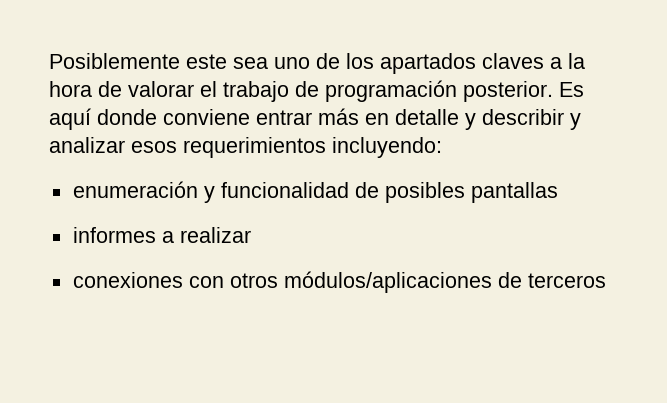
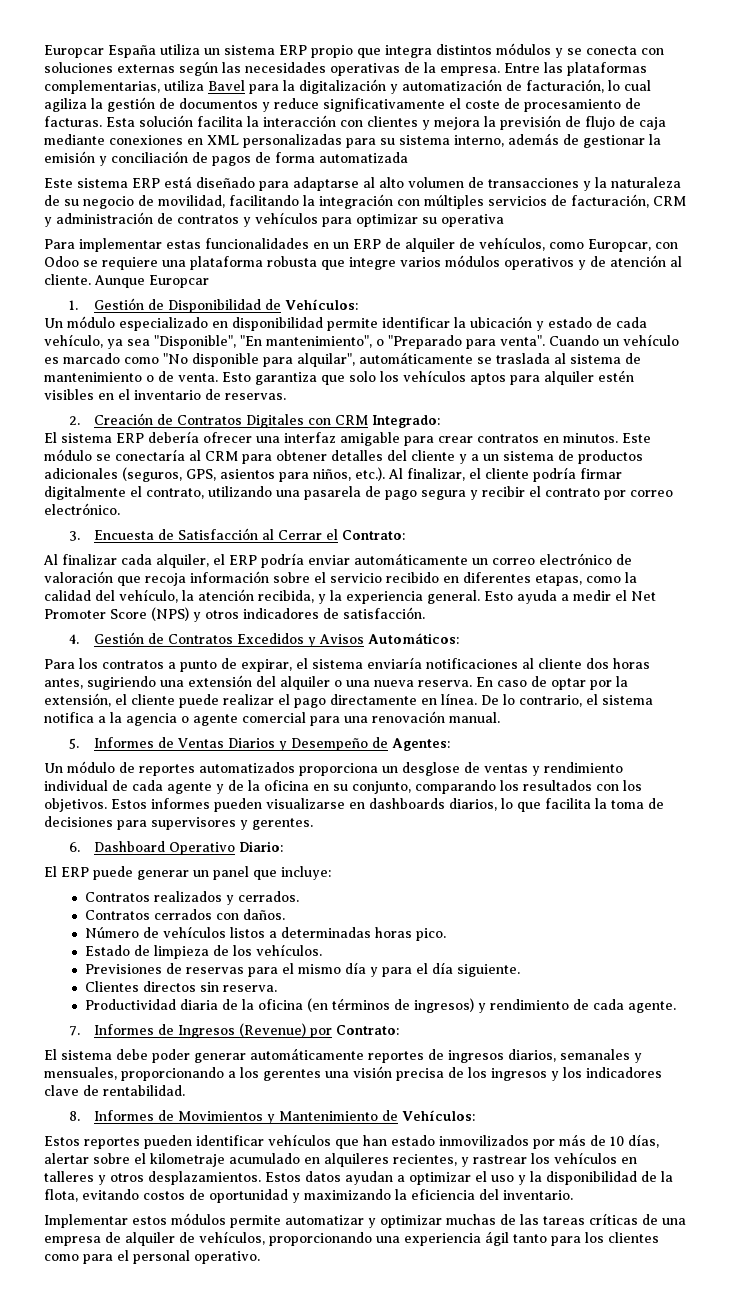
[49,53,585,74] [49,80,584,102] [49,108,581,130] [49,137,442,158] [72,181,558,203] [72,227,251,243] [72,271,606,293] Posiblemente este sea uno de los apartados claves a la hora de valorar el trabajo de programación posterior. Es aquí donde conviene entrar más en detalle y describir y analizar esos requerimientos incluyendo: // enumeración y funcionalidad de posibles pantallas // informes a realizar // conexiones con otros módulos/aplicaciones de terceros -> [44,43,664,58] [44,62,647,76] [44,79,651,94] [44,97,641,112] [44,115,666,130] [44,133,661,148] [44,151,408,166] [44,176,681,191] [44,194,686,209] [44,212,504,227] [44,237,678,252] [44,255,682,270] [44,274,209,288] [69,298,359,313] [44,316,647,331] [44,334,679,349] [44,352,641,367] [44,370,634,385] [44,389,286,400] [69,413,441,428] [44,431,651,446] [44,449,643,464] [44,467,622,482] [44,486,673,500] [44,503,120,515] [69,528,406,541] [43,553,632,568] [44,571,637,586] [44,589,656,604] [44,607,425,622] [69,632,460,647] [44,657,650,672] [44,675,628,690] [44,693,653,708] [44,711,500,726] [69,737,451,751] [44,761,623,776] [44,780,642,794] [44,798,664,812] [44,816,313,830] [69,841,284,855] [44,866,331,880] [84,891,299,905] [84,909,285,920] [84,926,446,941] [84,944,322,959] [84,962,520,977] [84,981,277,992] [84,998,676,1013] [69,1023,400,1038] [44,1048,642,1063] [44,1066,662,1081] [44,1085,185,1096] [69,1110,476,1124] [44,1134,659,1149] [44,1152,637,1167] [44,1171,673,1185] [44,1189,573,1203] [44,1213,686,1228] [44,1231,659,1246] [44,1250,260,1264] Europcar España utiliza un sistema ERP propio que integra distintos módulos y se conecta con soluciones externas según las necesidades operativas de la empresa. Entre las plataformas complementarias, utiliza Bavel para la digitalización y automatización de facturación, lo cual agiliza la gestión de documentos y reduce significativamente el coste de procesamiento de facturas. Esta solución facilita la interacción con clientes y mejora la previsión de flujo de caja mediante conexiones en XML personalizadas para su sistema interno, además de gestionar la emisión y conciliación de pagos de forma automatizada // Este sistema ERP está diseñado para adaptarse al alto volumen de transacciones y la naturaleza de su negocio de movilidad, facilitando la integración con múltiples servicios de facturación, CRM y administración de contratos y vehículos para optimizar su operativa // Para implementar estas funcionalidades en un ERP de alquiler de vehículos, como Europcar, con Odoo se requiere una plataforma robusta que integre varios módulos operativos y de atención al cliente. Aunque Europcar // 1. Gestión de Disponibilidad de Vehículos: // Un módulo especializado en disponibilidad permite identificar la ubicación y estado de cada vehículo, ya sea "Disponible", "En mantenimiento", o "Preparado para venta". Cuando un vehículo es marcado como "No disponible para alquilar", automáticamente se traslada al sistema de mantenimiento o de venta. Esto garantiza que solo los vehículos aptos para alquiler estén visibles en el inventario de reservas. // 2. Creación de Contratos Digitales con CRM Integrado: // El sistema ERP debería ofrecer una interfaz amigable para crear contratos en minutos. Este módulo se conectaría al CRM para obtener detalles del cliente y a un sistema de productos adicionales (seguros, GPS, asientos para niños, etc.). Al finalizar, el cliente podría firmar digitalmente el contrato, utilizando una pasarela de pago segura y recibir el contrato por correo electrónico. // 3. Encuesta de Satisfacción al Cerrar el Contrato: // Al finalizar cada alquiler, el ERP podría enviar automáticamente un correo electrónico de valoración que recoja información sobre el servicio recibido en diferentes etapas, como la calidad del vehículo, la atención recibida, y la experiencia general. Esto ayuda a medir el Net Promoter Score (NPS) y otros indicadores de satisfacción. // 4. Gestión de Contratos Excedidos y Avisos Automáticos: // Para los contratos a punto de expirar, el sistema enviaría notificaciones al cliente dos horas antes, sugiriendo una extensión del alquiler o una nueva reserva. En caso de optar por la extensión, el cliente puede realizar el pago directamente en línea. De lo contrario, el sistema notifica a la agencia o agente comercial para una renovación manual. // 5. Informes de Ventas Diarios y Desempeño de Agentes: // Un módulo de reportes automatizados proporciona un desglose de ventas y rendimiento individual de cada agente y de la oficina en su conjunto, comparando los resultados con los objetivos. Estos informes pueden visualizarse en dashboards diarios, lo que facilita la toma de decisiones para supervisores y gerentes. // 6. Dashboard Operativo Diario: // El ERP puede generar un panel que incluye: // Contratos realizados y cerrados. // Contratos cerrados con daños. // Número de vehículos listos a determinadas horas pico. // Estado de limpieza de los vehículos. // Previsiones de reservas para el mismo día y para el día siguiente. // Clientes directos sin reserva. // Productividad diaria de la oficina (en términos de ingresos) y rendimiento de cada agente. // 7. Informes de Ingresos (Revenue) por Contrato: // El sistema debe poder generar automáticamente reportes de ingresos diarios, semanales y mensuales, proporcionando a los gerentes una visión precisa de los ingresos y los indicadores clave de rentabilidad. // 8. Informes de Movimientos y Mantenimiento de Vehículos: // Estos reportes pueden identificar vehículos que han estado inmovilizados por más de 10 días, alertar sobre el kilometraje acumulado en alquileres recientes, y rastrear los vehículos en talleres y otros desplazamientos. Estos datos ayudan a optimizar el uso y la disponibilidad de la flota, evitando costos de oportunidad y maximizando la eficiencia del inventario. // Implementar estos módulos permite automatizar y optimizar muchas de las tareas críticas de una empresa de alquiler de vehículos, proporcionando una experiencia ágil tanto para los clientes como para el personal operativo.

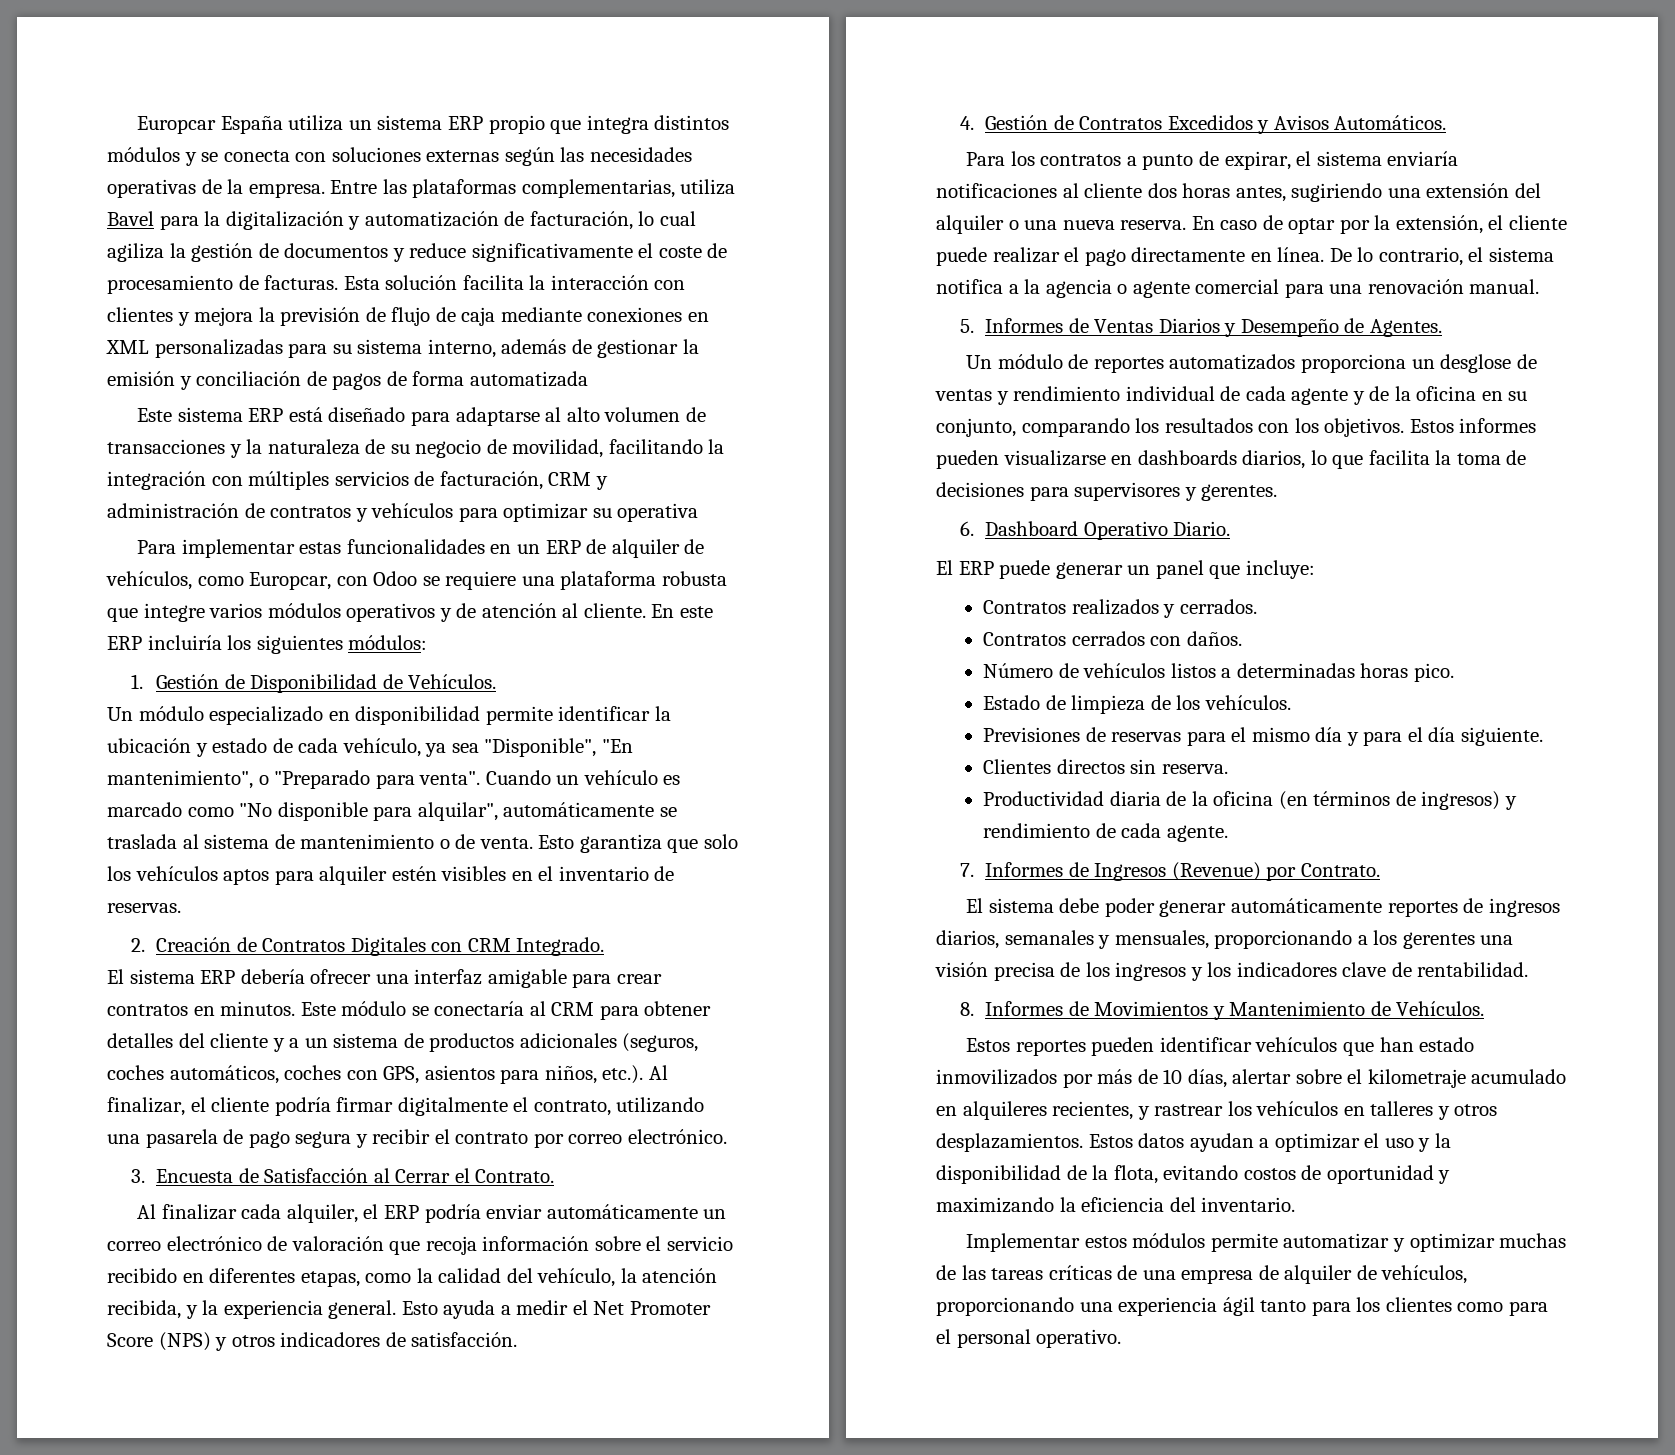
[94,275,209,288] Aunque Europcar -> [651,604,713,618] [107,635,428,654] En este ERP incluiría los siguientes módulos:
[285,299,359,310] Vehículos: -> [408,674,497,689] Vehículos.
[372,415,441,428] Integrado: -> [516,937,605,956] Integrado.
(182, 474) none -> [107,1065,378,1084] coches automáticos, coches con
[342,530,406,540] Contrato: -> [475,1169,555,1183] Contrato.
[368,633,460,644] Automáticos: -> [1334,115,1447,130] Automáticos.
[392,738,451,751] Agentes: -> [1369,319,1442,337] Agentes.
[239,841,284,852] Diario: -> [1173,521,1231,536] Diario.
[336,1025,400,1035] Contrato: -> [1300,863,1380,877] Contrato.
[402,1110,476,1121] Vehículos: -> [1396,1001,1485,1016] Vehículos.

